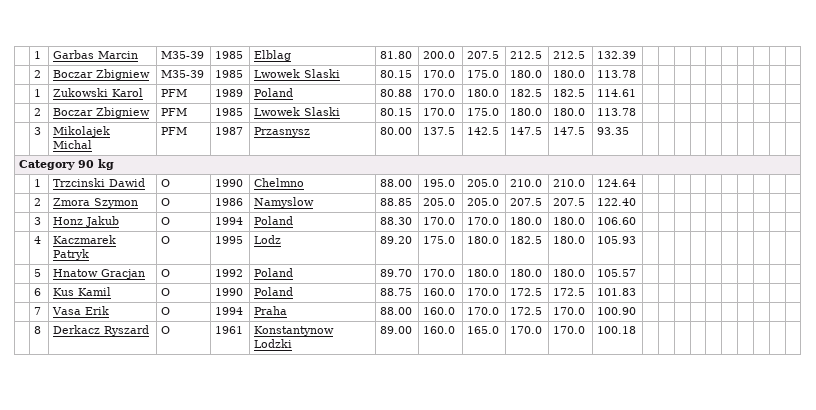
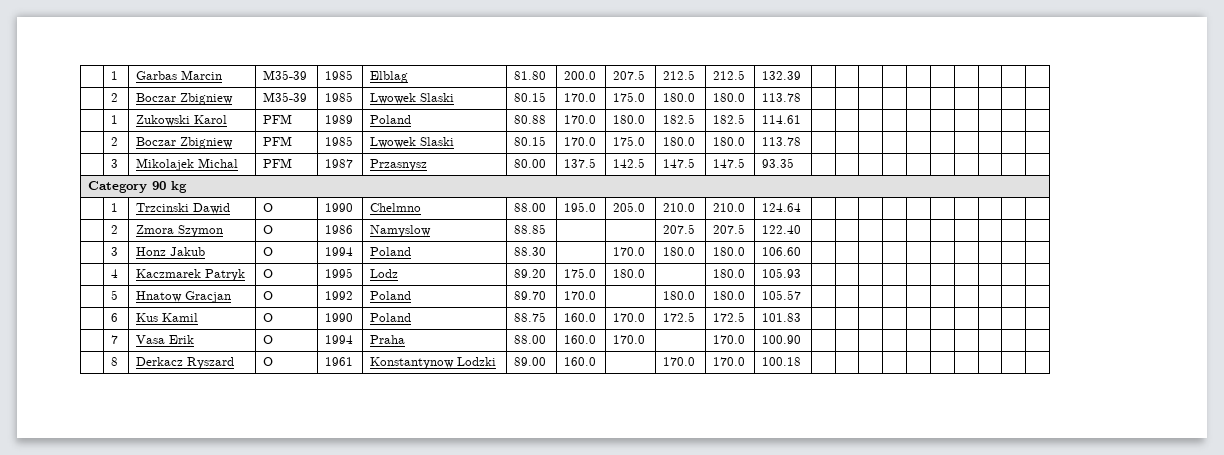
[423,198,456,206] [467,198,500,206] 205.0 | 205.0 -> (547, 229) |
[423,217,456,225] 170.0 -> (547, 251) none
[510,236,543,244] 182.5 -> (646, 273) none
[467,269,500,277] 180.0 -> (597, 295) none
[510,307,543,315] 172.5 -> (646, 339) none
[467,326,500,334] 165.0 -> (597, 361) none

